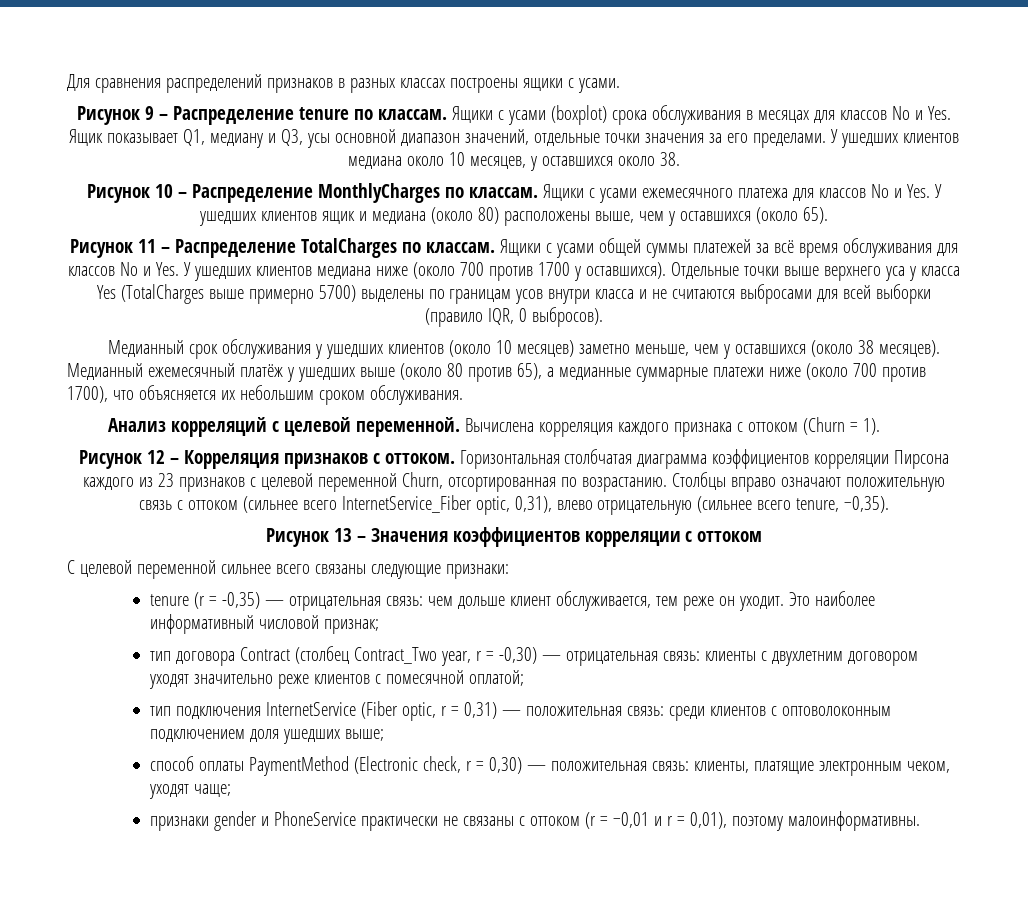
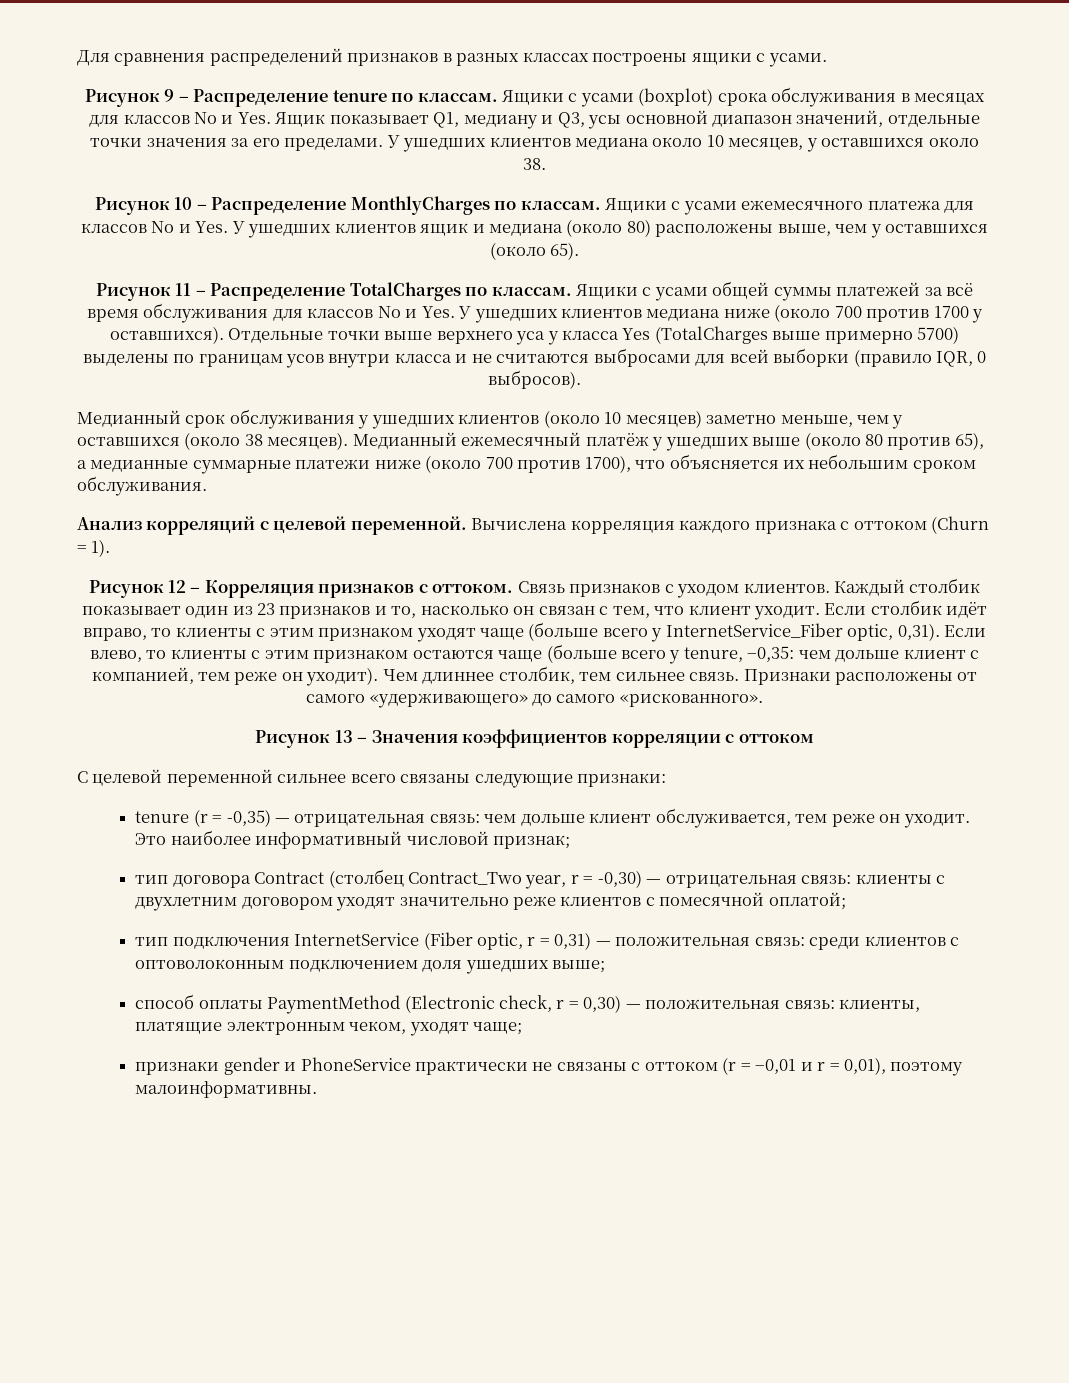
[459,449,950,469] [83,472,945,492] [138,495,890,515] Горизонтальная столбчатая диаграмма коэффициентов корреляции Пирсона каждого из 23 признаков с целевой переменной Churn, отсортированная по возрастанию. Столбцы вправо означают положительную связь с оттоком (сильнее всего InternetService_Fiber optic, 0,31), влево отрицательную (сильнее всего tenure, −0,35). -> [517,578,981,598] [81,600,988,620] [82,622,987,642] [89,644,980,664] [91,666,978,686] [306,693,763,708] Связь признаков с уходом клиентов. Каждый столбик показывает один из 23 признаков и то, насколько он связан с тем, что клиент уходит. Если столбик идёт вправо, то клиенты с этим признаком уходят чаще (больше всего у InternetService_Fiber optic, 0,31). Если влево, то клиенты с этим признаком остаются чаще (больше всего у tenure, −0,35: чем дольше клиент с компанией, тем реже он уходит). Чем длиннее столбик, тем сильнее связь. Признаки расположены от самого «удерживающего» до самого «рискованного».

